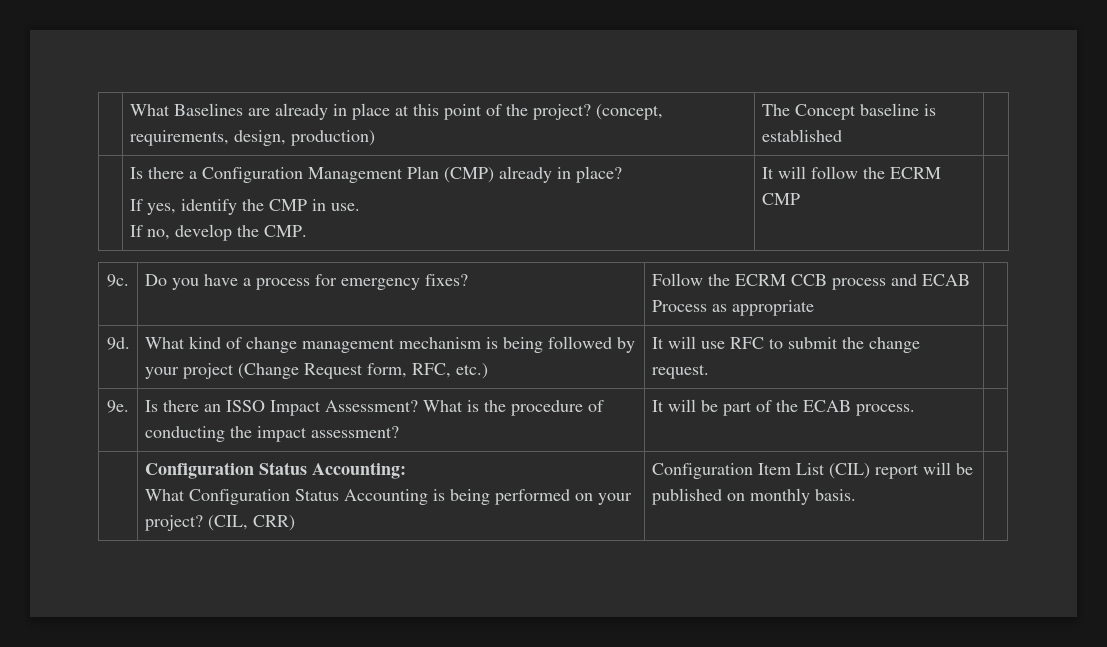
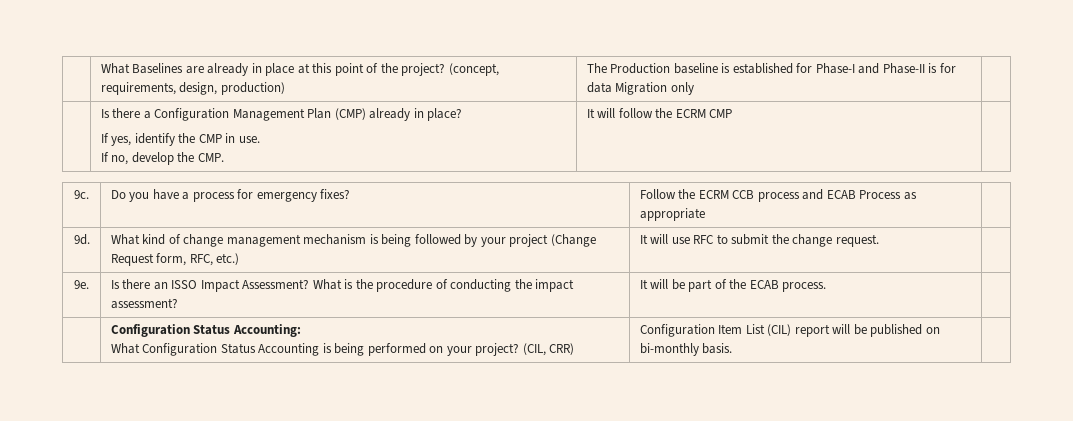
[794,104,856,120] Concept -> [610,63,671,74] Production
(842, 135) none -> [796,63,956,74] [586,82,694,95] for Phase-I and Phase-II is for data Migration only
[749,488,810,505] monthly -> [639,343,699,356] bi-monthly

